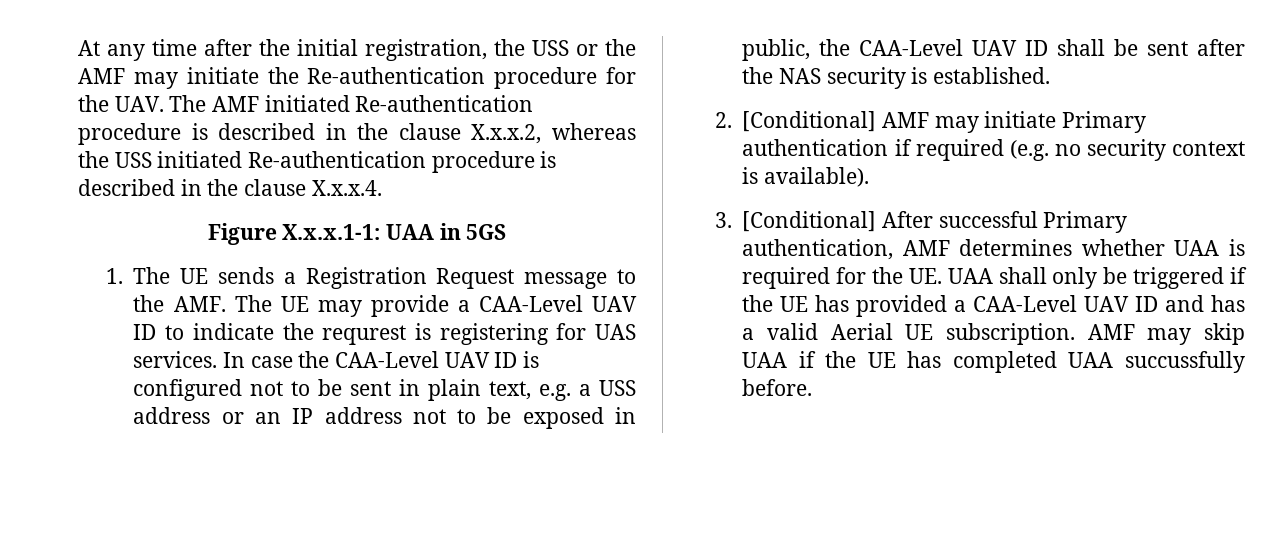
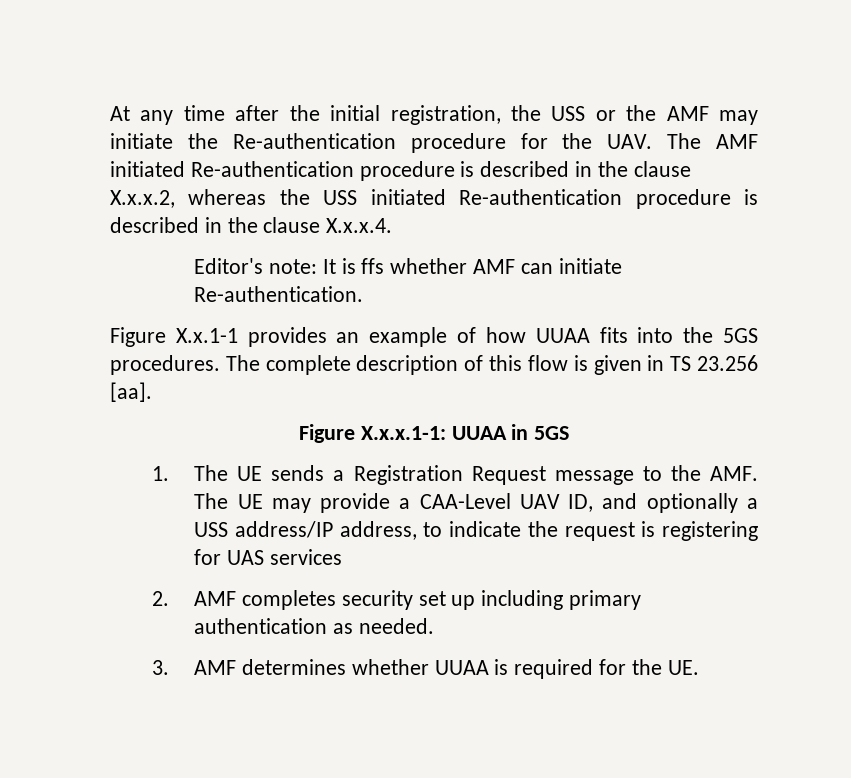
(382, 188) none -> [194,258,622,274] [194,286,364,302] [110,327,759,347] [110,355,759,375] [110,382,152,402] // Editor's note: It is ffs whether AMF can initiate Re-authentication. // Figure X.x.1-1 provides an example of how UUAA fits into the 5GS procedures. The complete description of this flow is given in TS 23.256 [aa].
[386,224,434,240] UAA -> [451,426,507,440] UUAA
[133,324,157,340] ID -> [568,493,758,513] [194,521,417,540] ID, and optionally a USS address/IP address,
[322,325,407,345] requrest -> [564,522,635,541] request
[133,351,540,368] [133,379,636,401] [133,407,636,429] [742,39,1245,61] [742,67,1051,89] [714,111,1147,133] [742,139,1245,161] [742,167,870,187] [714,211,1128,233] [742,239,894,260] services. In case the CAA-Level UAV ID is configured not to be sent in plain text, e.g. a USS address or an IP address not to be exposed in public, the CAA-Level UAV ID shall be sent after the NAS security is established. // 2. [Conditional] AMF may initiate Primary authentication if required (e.g. no security context is available). // 3. [Conditional] After successful Primary authentication, -> [269,549,342,565] [152,590,642,610] [194,618,434,634] [152,660,170,675] services // 2. AMF completes security set up including primary authentication as needed. // 3.
[1174,240,1220,256] UAA -> [434,660,489,675] UUAA
[947,267,1247,289] [742,295,1245,317] [742,323,1245,345] [742,351,1245,373] [742,379,813,396] UAA shall only be triggered if the UE has provided a CAA-Level UAV ID and has a valid Aerial UE subscription. AMF may skip UAA if the UE has completed UAA succussfully before. -> (699, 667) none

